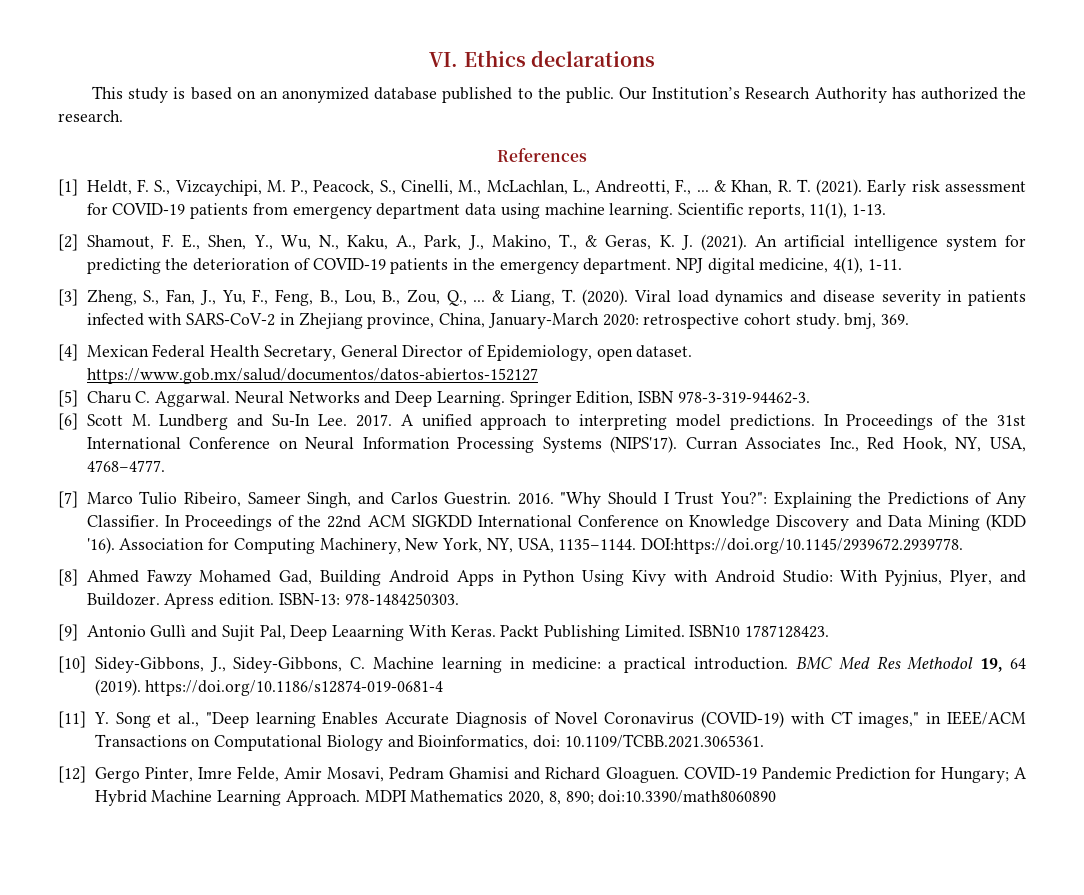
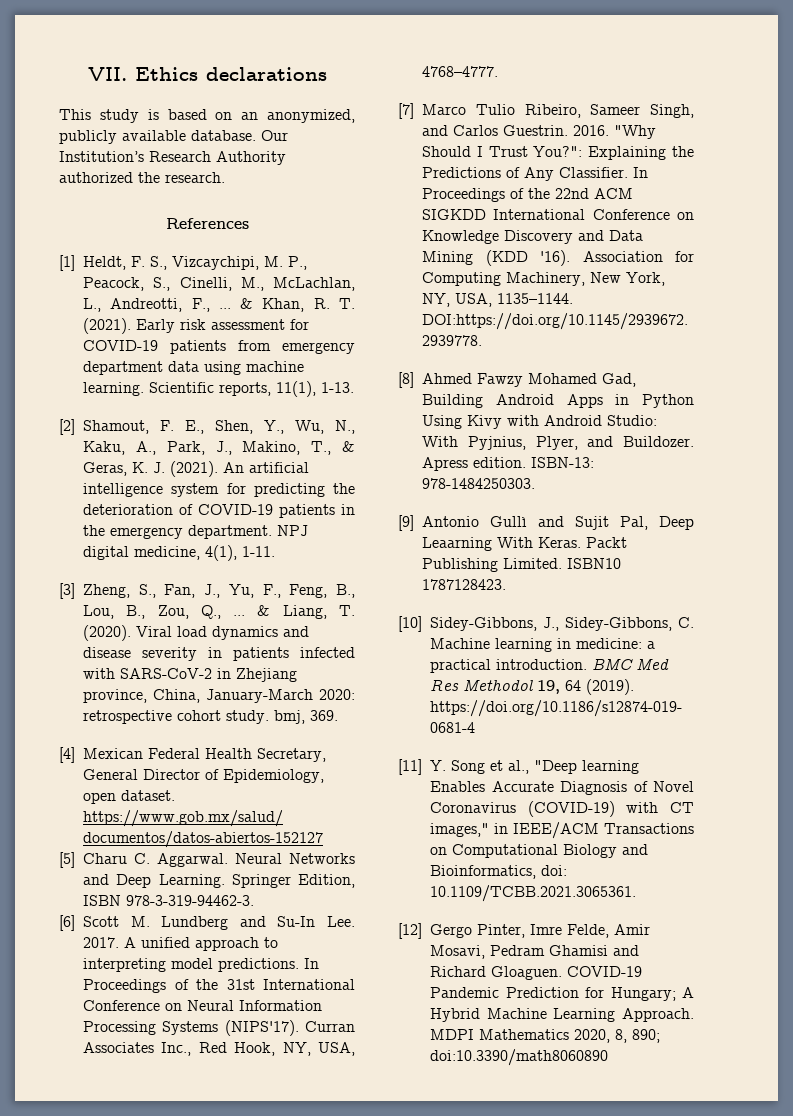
[429,52,459,67] VI. -> [87,67,127,81] VII.
[282,87,614,103] anonymized database published to the public. -> [267,109,355,123] [59,130,256,144] anonymized, publicly available database.
[891,87,916,99] has -> (286, 158) none

